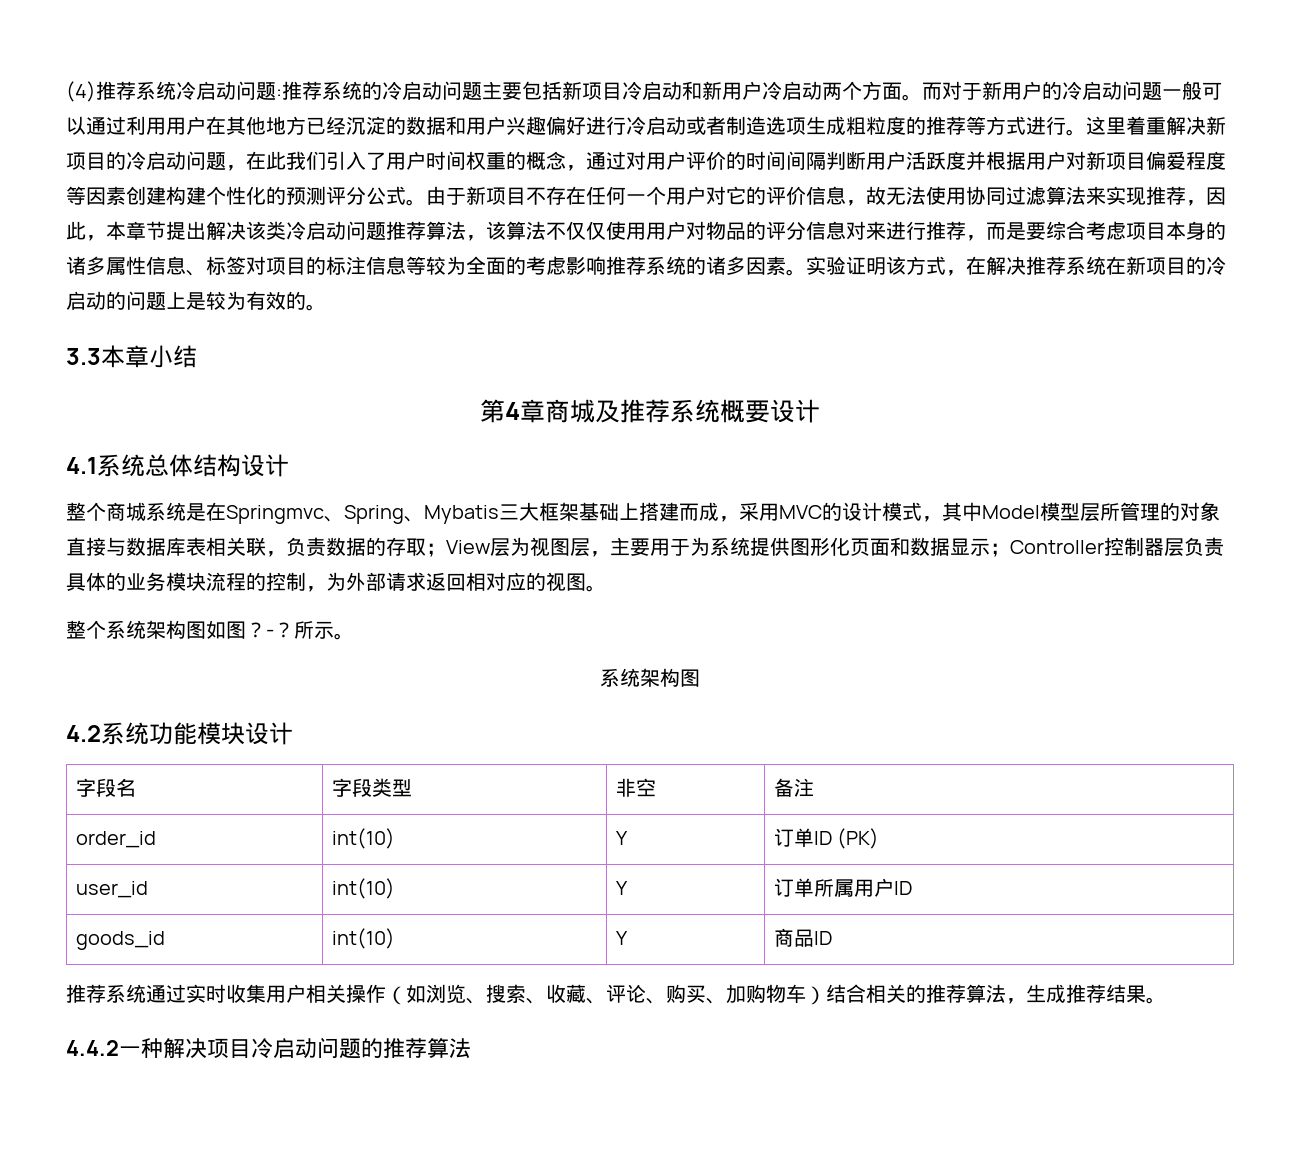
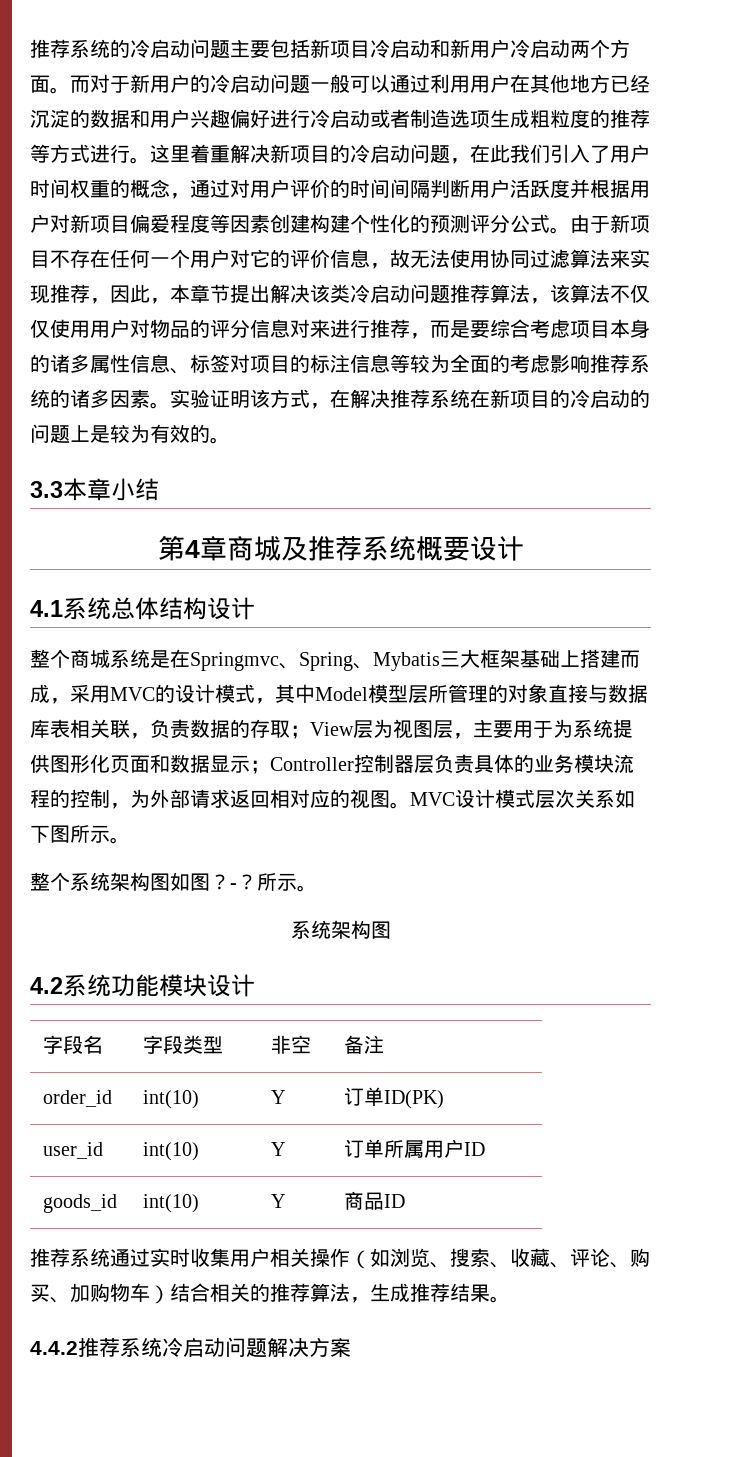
[66,81,282,102] (4)推荐系统冷启动问题: -> (30, 48) none
(606, 588) none -> [410,789,635,809] [30,825,130,844] MVC设计模式层次关系如下图所示。
[813,828,880,849] ID (PK) -> [383,1090,444,1109] ID(PK)
[119,1037,471,1059] 一种解决项目冷启动问题的推荐算法 -> [78,1337,351,1358] 推荐系统冷启动问题解决方案

